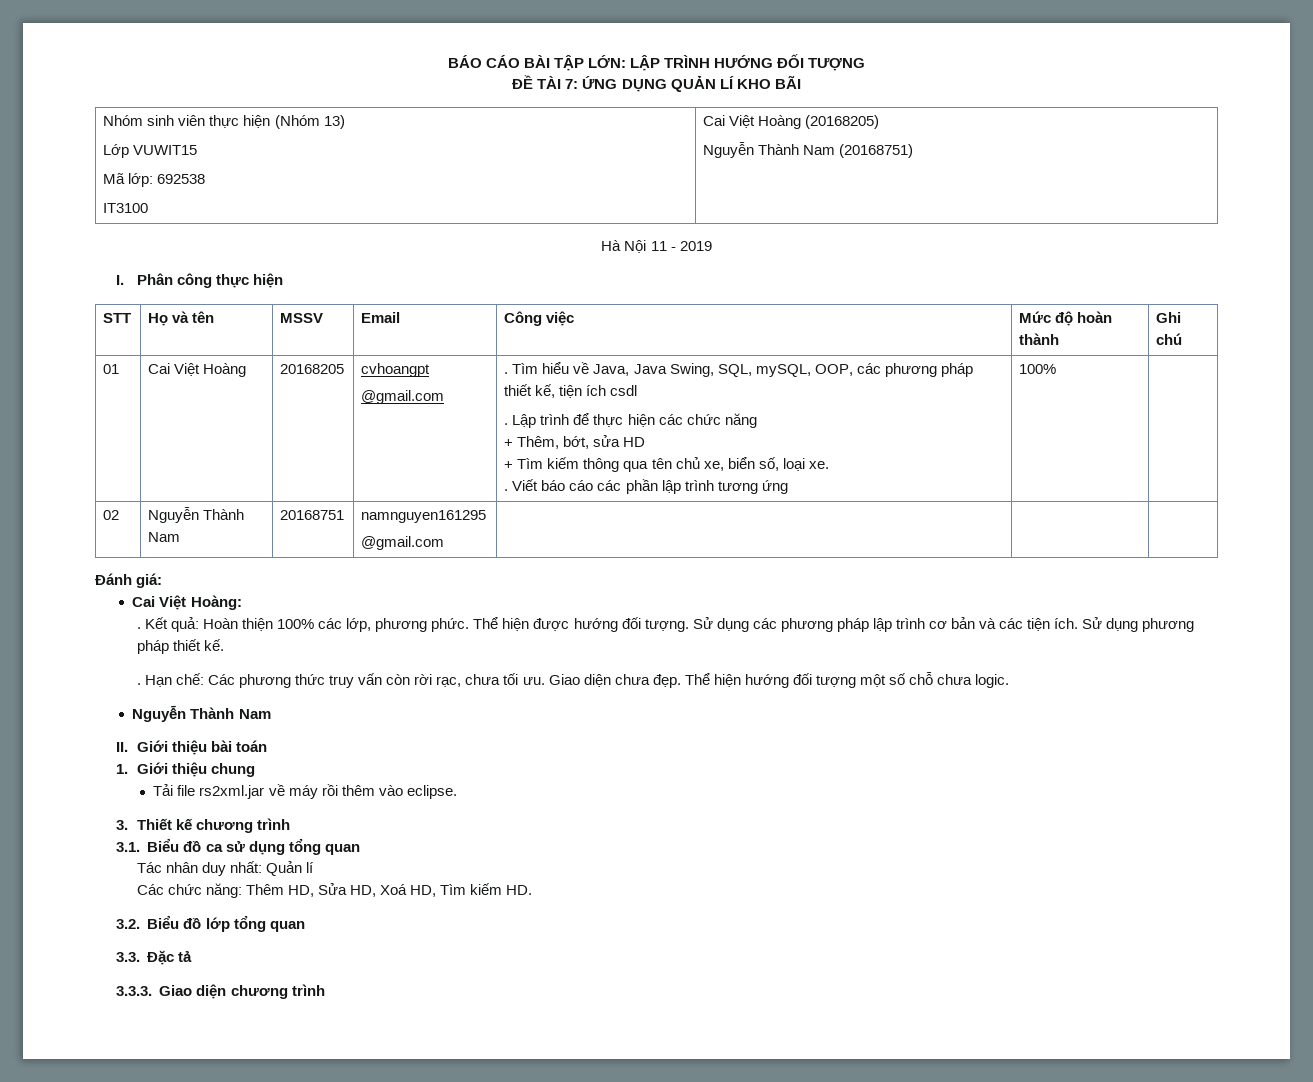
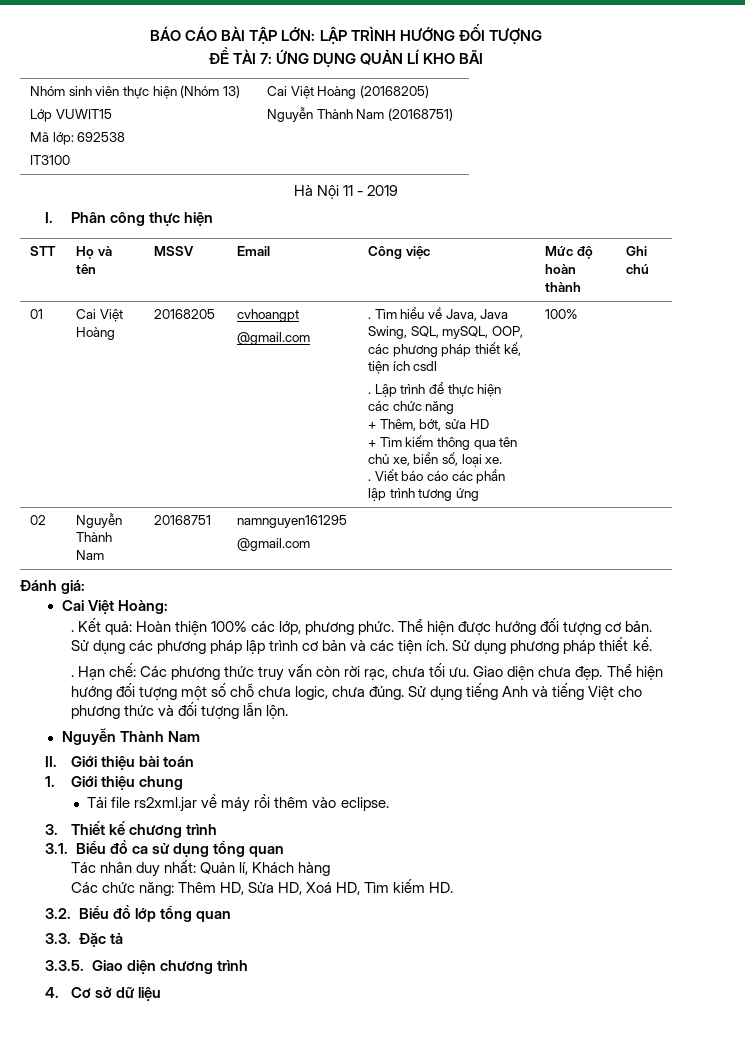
[644,619,689,632] tượng. -> [563,621,653,635] tượng cơ bản.
[975,674,1010,688] logic. -> [294,683,643,700] [70,702,288,719] logic, chưa đúng. Sử dụng tiếng Anh và tiếng Việt cho phương thức và đối tượng lẫn lộn.
[306,862,315,873] lí -> [238,862,330,876] lí, Khách hàng
[115,986,152,996] 3.3.3. -> [45,960,85,971] 3.3.5.
(325, 990) none -> [45,986,161,1002] // 4. Cơ sở dữ liệu

